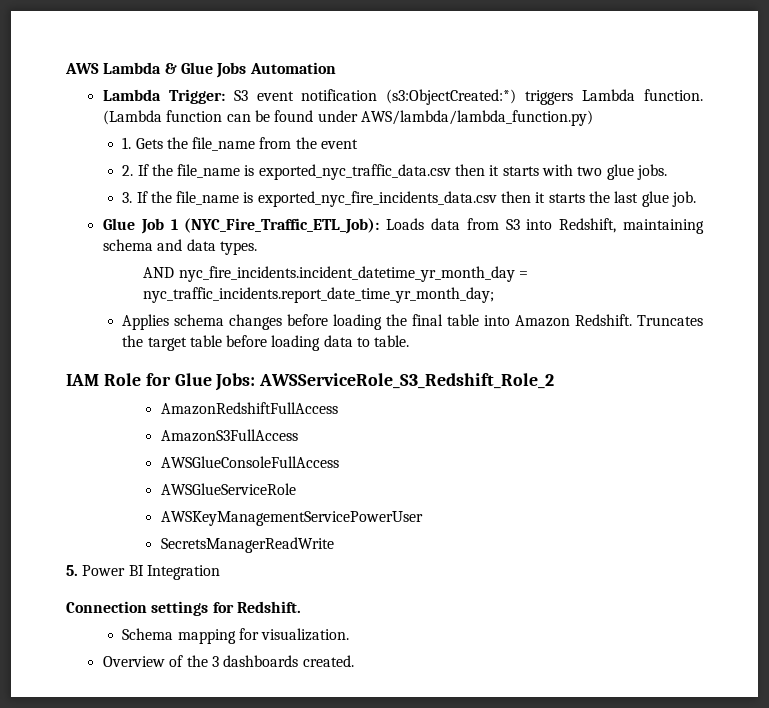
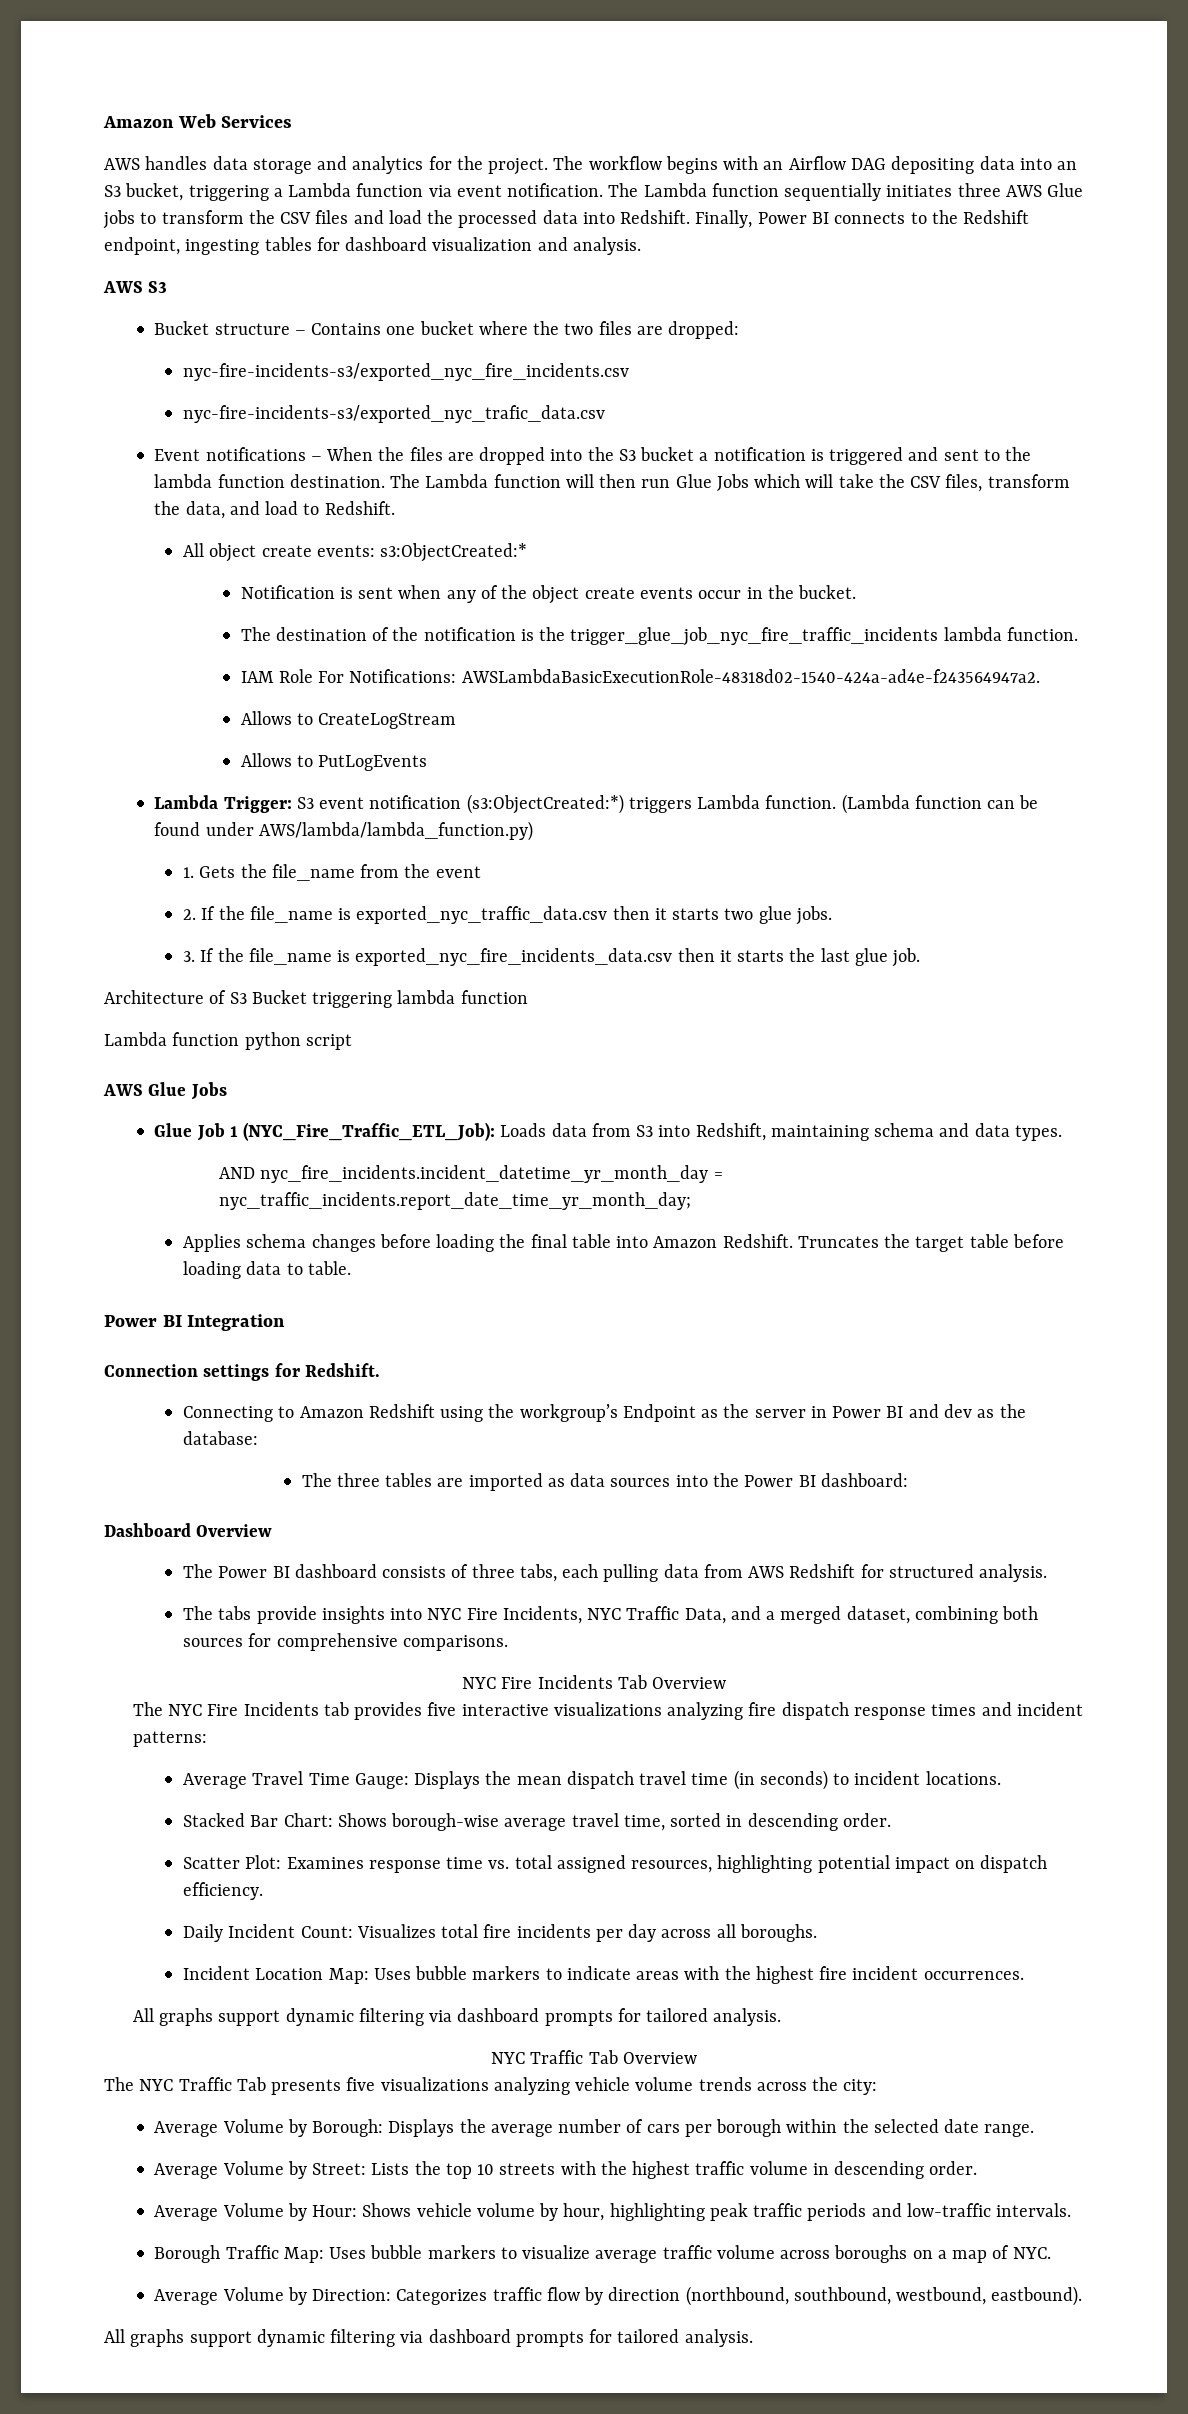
[65,62,336,78] AWS Lambda & Glue Jobs Automation -> [103,114,293,128] [104,156,1078,175] [104,183,1084,201] [103,210,1030,229] [104,237,641,255] [103,281,168,293] [154,321,740,339] [183,363,630,381] [183,405,606,423] [154,447,1032,465] [154,474,1070,492] [154,501,395,519] [183,543,528,562] [240,585,857,604] [240,627,1078,646] [240,669,1040,683] [240,711,457,729] [240,753,428,771] Amazon Web Services // AWS handles data storage and analytics for the project. The workflow begins with an Airflow DAG depositing data into an S3 bucket, triggering a Lambda function via event notification. The Lambda function sequentially initiates three AWS Glue jobs to transform the CSV files and load the processed data into Redshift. Finally, Power BI connects to the Redshift endpoint, ingesting tables for dashboard visualization and analysis. // AWS S3 // Bucket structure – Contains one bucket where the two files are dropped: // nyc-fire-incidents-s3/exported_nyc_fire_incidents.csv // nyc-fire-incidents-s3/exported_nyc_trafic_data.csv // Event notifications – When the files are dropped into the S3 bucket a notification is triggered and sent to the lambda function destination. The Lambda function will then run Glue Jobs which will take the CSV files, transform the data, and load to Redshift. // All object create events: s3:ObjectCreated:* // Notification is sent when any of the object create events occur in the bucket. // The destination of the notification is the trigger_glue_job_nyc_fire_traffic_incidents lambda function. // IAM Role For Notifications: AWSLambdaBasicExecutionRole-48318d02-1540-424a-ad4e-f243564947a2. // Allows to CreateLogStream // Allows to PutLogEvents
[542,164,574,176] with -> (720, 914) none
(697, 199) none -> [104,990,528,1008] [104,1032,352,1050] [103,1082,227,1100] // Architecture of S3 Bucket triggering lambda function // Lambda function python script // AWS Glue Jobs
[66,373,555,391] [160,402,338,415] [160,429,298,442] [160,456,339,468] [160,483,296,495] [160,511,423,526] [160,537,334,553] [66,565,78,576] IAM Role for Glue Jobs: AWSServiceRole_S3_Redshift_Role_2 // AmazonRedshiftFullAccess // AmazonS3FullAccess // AWSGlueConsoleFullAccess // AWSGlueServiceRole // AWSKeyManagementServicePowerUser // SecretsManagerReadWrite // 5. -> (351, 1268) none
[122,628,350,644] [102,655,354,667] Schema mapping for visualization. // Overview of the 3 dashboards created. -> [183,1404,1026,1422] [183,1431,259,1445] [301,1473,908,1491] [104,1523,273,1537] [183,1564,1048,1582] [183,1606,1039,1624] [183,1633,508,1651] [461,1675,727,1689] [132,1702,1083,1720] [132,1731,207,1747] [183,1770,1001,1790] [183,1813,891,1831] [183,1855,1048,1873] [183,1882,264,1900] [183,1924,817,1942] [183,1966,1024,1984] [132,2008,782,2026] [491,2050,697,2064] [104,2077,878,2095] [154,2119,1035,2137] [154,2161,978,2179] [154,2203,1072,2221] [154,2245,1051,2263] [154,2286,1083,2306] [104,2329,753,2347] Connecting to Amazon Redshift using the workgroup’s Endpoint as the server in Power BI and dev as the database: // The three tables are imported as data sources into the Power BI dashboard: // Dashboard Overview // The Power BI dashboard consists of three tabs, each pulling data from AWS Redshift for structured analysis. // The tabs provide insights into NYC Fire Incidents, NYC Traffic Data, and a merged dataset, combining both sources for comprehensive comparisons. // NYC Fire Incidents Tab Overview // The NYC Fire Incidents tab provides five interactive visualizations analyzing fire dispatch response times and incident patterns: // Average Travel Time Gauge: Displays the mean dispatch travel time (in seconds) to incident locations. // Stacked Bar Chart: Shows borough-wise average travel time, sorted in descending order. // Scatter Plot: Examines response time vs. total assigned resources, highlighting potential impact on dispatch efficiency. // Daily Incident Count: Visualizes total fire incidents per day across all boroughs. // Incident Location Map: Uses bubble markers to indicate areas with the highest fire incident occurrences. // All graphs support dynamic filtering via dashboard prompts for tailored analysis. // NYC Traffic Tab Overview // The NYC Traffic Tab presents five visualizations analyzing vehicle volume trends across the city: // Average Volume by Borough: Displays the average number of cars per borough within the selected date range. // Average Volume by Street: Lists the top 10 streets with the highest traffic volume in descending order. // Average Volume by Hour: Shows vehicle volume by hour, highlighting peak traffic periods and low-traffic intervals. // Borough Traffic Map: Uses bubble markers to visualize average traffic volume across boroughs on a map of NYC. // Average Volume by Direction: Categorizes traffic flow by direction (northbound, southbound, westbound, eastbound). // All graphs support dynamic filtering via dashboard prompts for tailored analysis.

